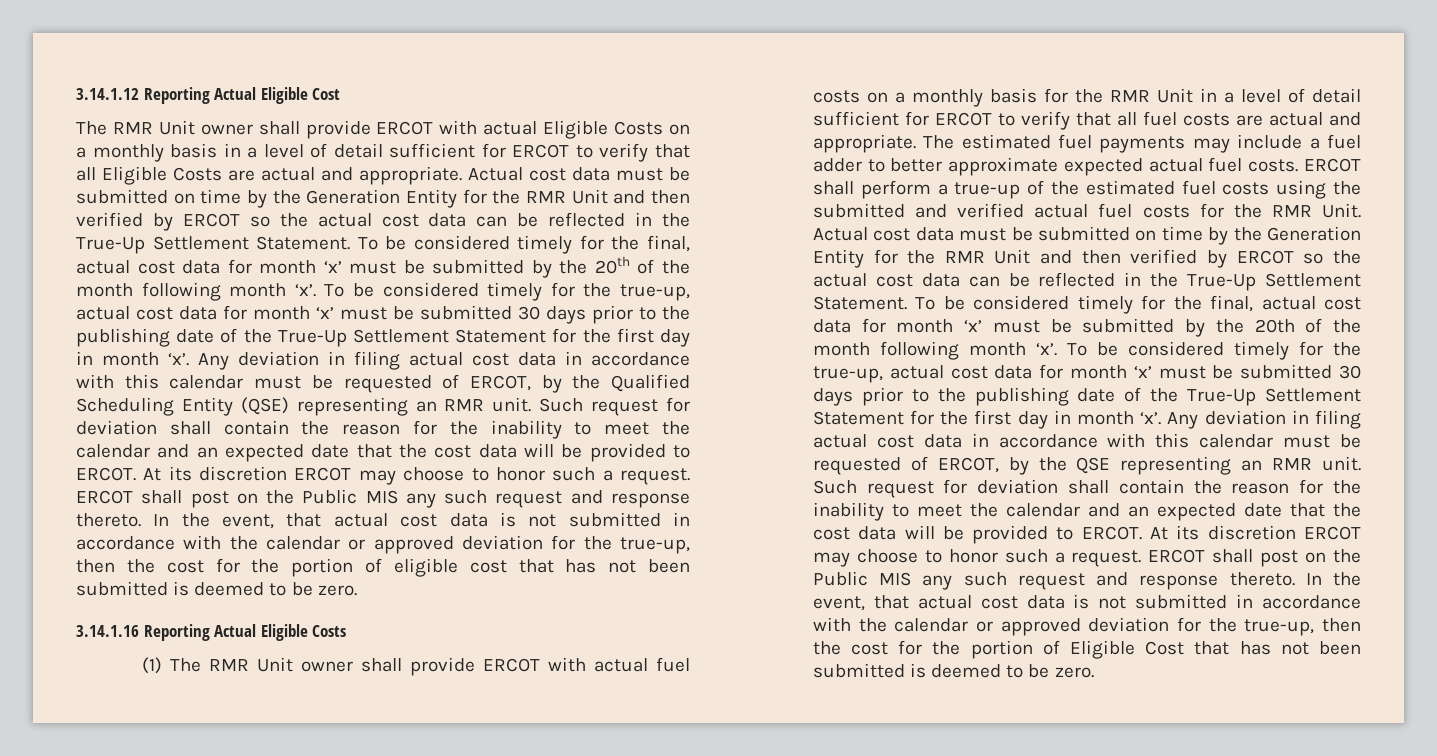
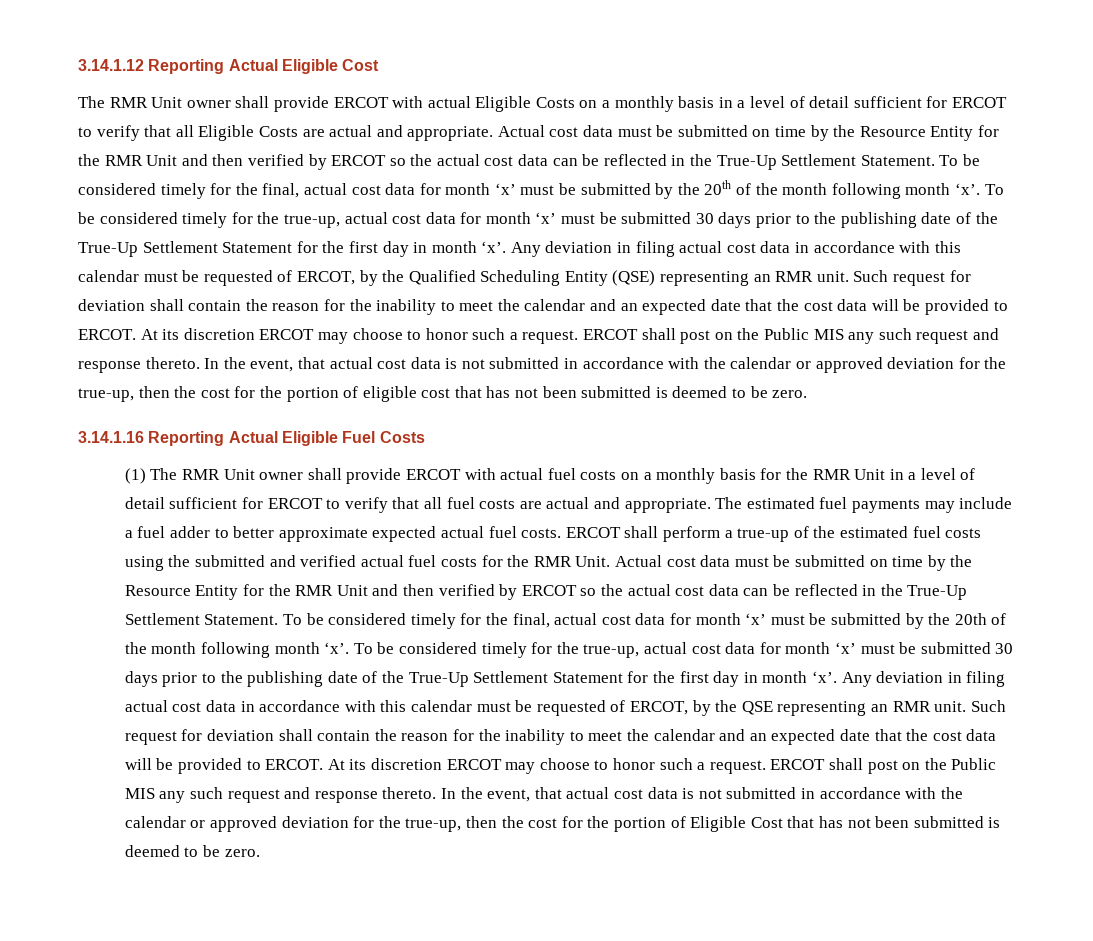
[306,189,401,204] Generation -> [859,126,926,137] Resource
(308, 632) none -> [342,431,376,443] Fuel
[1267,226,1362,241] Generation -> [124,585,191,596] Resource

